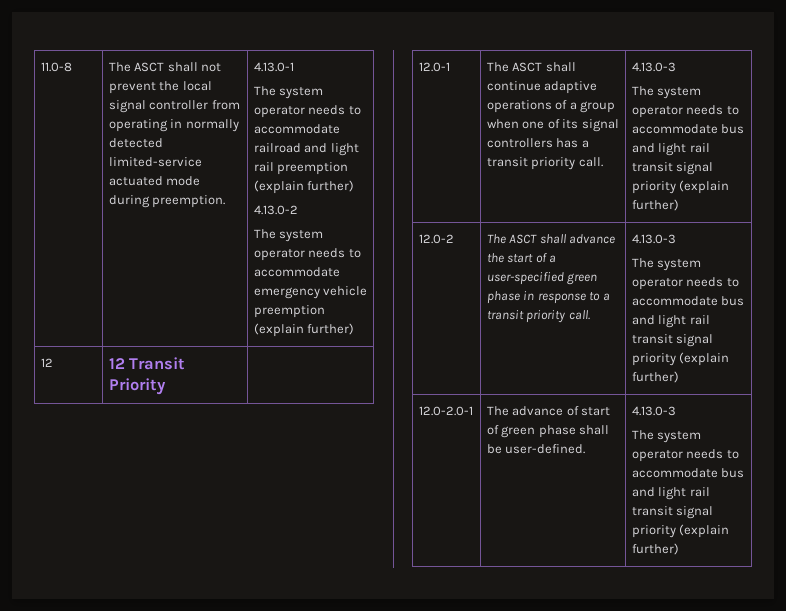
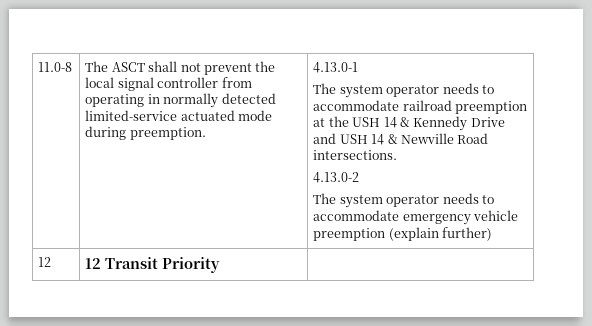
[304,143,359,156] [253,162,349,175] [253,180,355,194] and light rail preemption (explain further) -> [455,101,528,114] [313,116,505,131] [313,133,489,145] [313,150,398,160] preemption at the USH 14 & Kennedy Drive and USH 14 & Newville Road intersections.
[418,62,450,72] [486,62,576,72] [486,81,598,94] [486,100,616,113] [486,119,619,132] [486,138,589,148] [486,157,603,170] [631,62,676,72] [631,86,702,99] [631,105,739,118] [631,124,745,134] [631,143,710,156] [631,162,714,175] [631,180,730,194] [631,199,679,211] [418,234,454,244] [486,234,616,244] [486,253,557,263] [486,272,598,285] [486,291,610,304] [486,310,590,323] [631,234,676,244] [631,258,702,271] [631,277,739,290] [631,296,745,306] [631,315,710,328] [631,334,714,347] [631,352,730,366] [631,371,679,383] [418,406,473,416] [486,406,611,416] [486,425,610,438] [486,444,586,454] [631,406,676,416] [631,430,702,443] [631,449,739,462] [631,468,745,478] [631,487,710,500] [631,506,714,519] [631,524,730,538] [631,543,679,555] // 12.0-1 | The ASCT shall continue adaptive operations of a group when one of its signal controllers has a transit priority call. | 4.13.0-3 // The system operator needs to accommodate bus and light rail transit signal priority (explain further) // 12.0-2 | The ASCT shall advance the start of a user-specified green phase in response to a transit priority call. | 4.13.0-3 // The system operator needs to accommodate bus and light rail transit signal priority (explain further) // 12.0-2.0-1 | The advance of start of green phase shall be user-defined. | 4.13.0-3 // The system operator needs to accommodate bus and light rail transit signal priority (explain further) -> (221, 265) none

